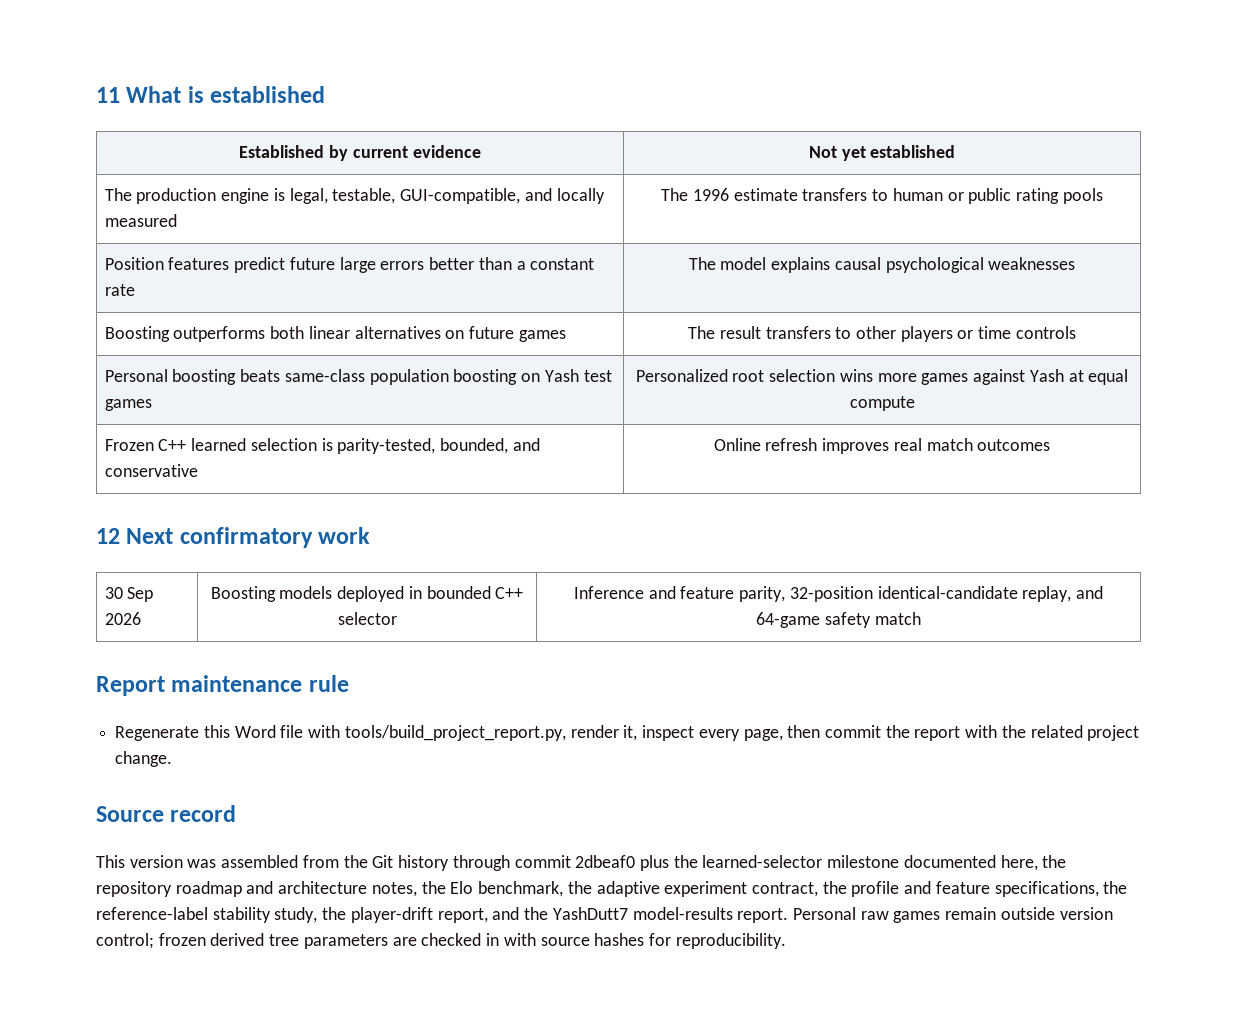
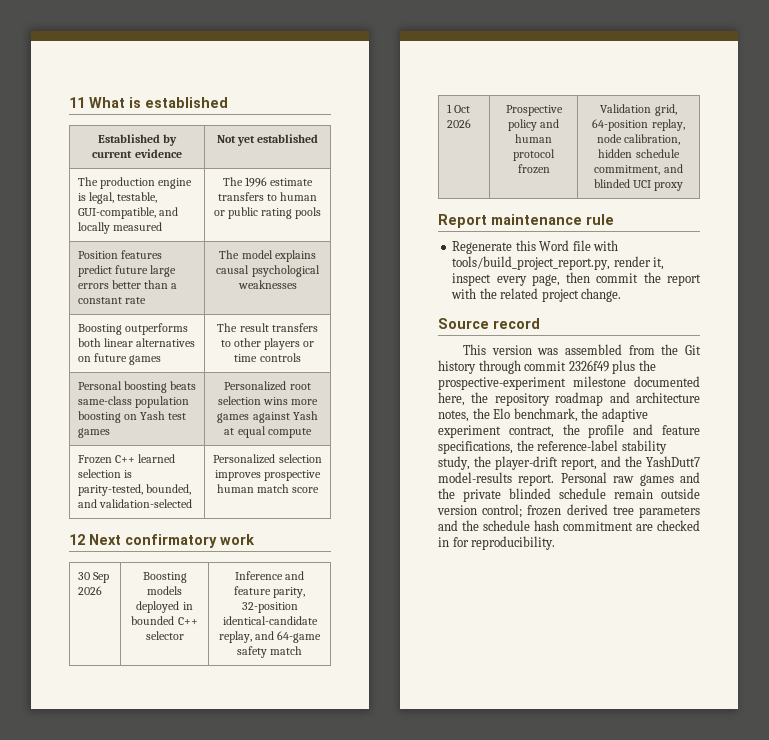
[104,464,198,477] [713,438,1051,454] conservative | Online refresh improves real match outcomes -> [98,499,192,508] [213,454,322,464] [214,470,322,481] [216,484,320,493] validation-selected | Personalized selection improves prospective human match score
(921, 618) none -> [446,104,470,113] [446,119,471,128] [505,105,563,116] [507,119,560,131] [515,134,552,143] [513,149,555,161] [517,164,550,174] [600,104,677,116] [592,119,685,131] [596,134,681,145] [598,149,680,158] [594,164,683,175] [593,179,684,191] // 1 Oct 2026 | Prospective policy and human protocol frozen | Validation grid, 64-position replay, node calibration, hidden schedule commitment, and blinded UCI proxy
[575,855,636,868] 2dbeaf0 -> [568,360,609,372] 2326f49
[702,855,823,868] learned-selector -> [438,377,566,390] prospective-experiment
(941, 917) none -> [680,472,700,483] [438,488,606,502] and the private blinded schedule
[392,933,645,946] are checked in with source hashes -> [438,520,700,531] [438,537,449,547] and the schedule hash commitment are checked in

